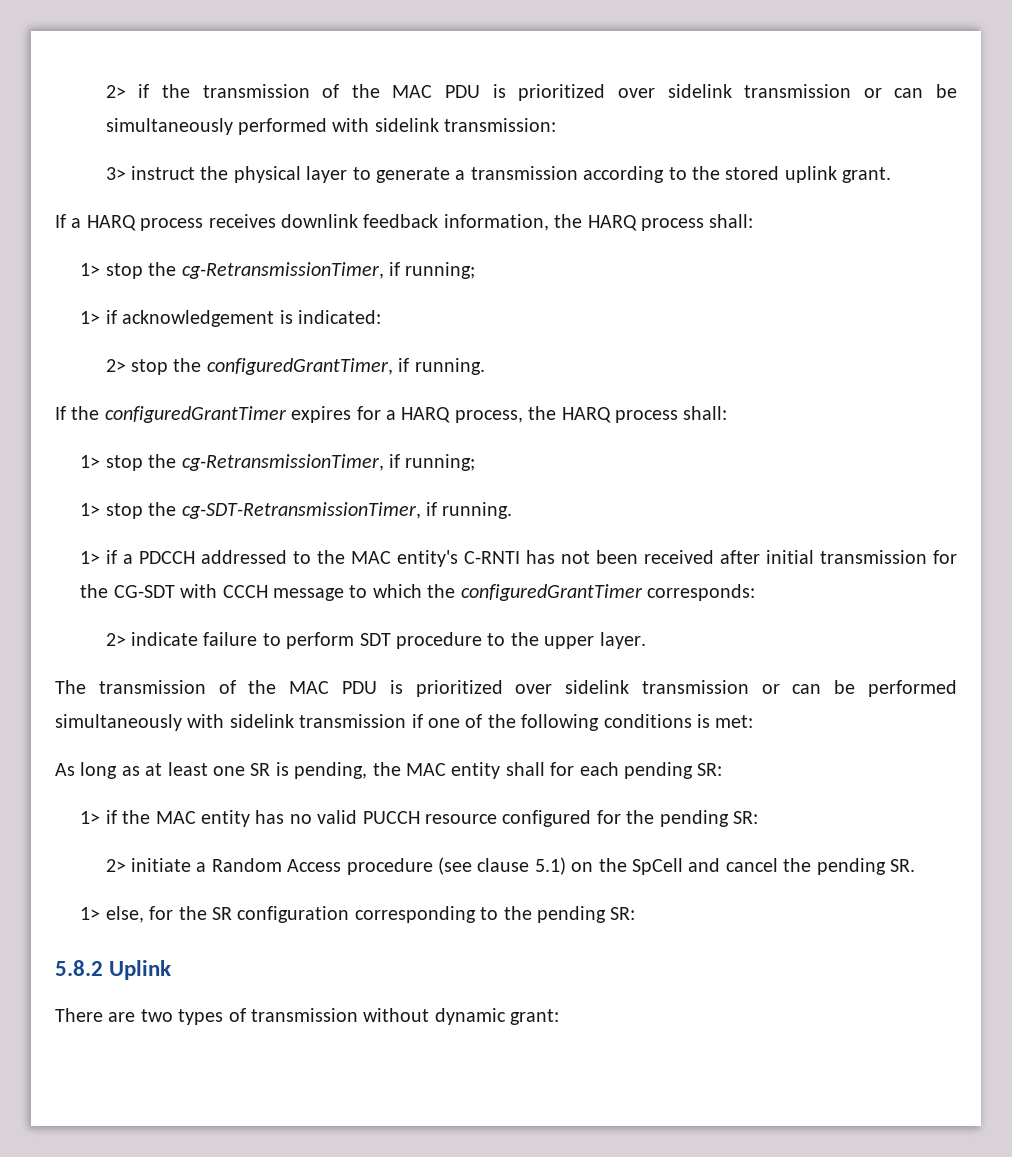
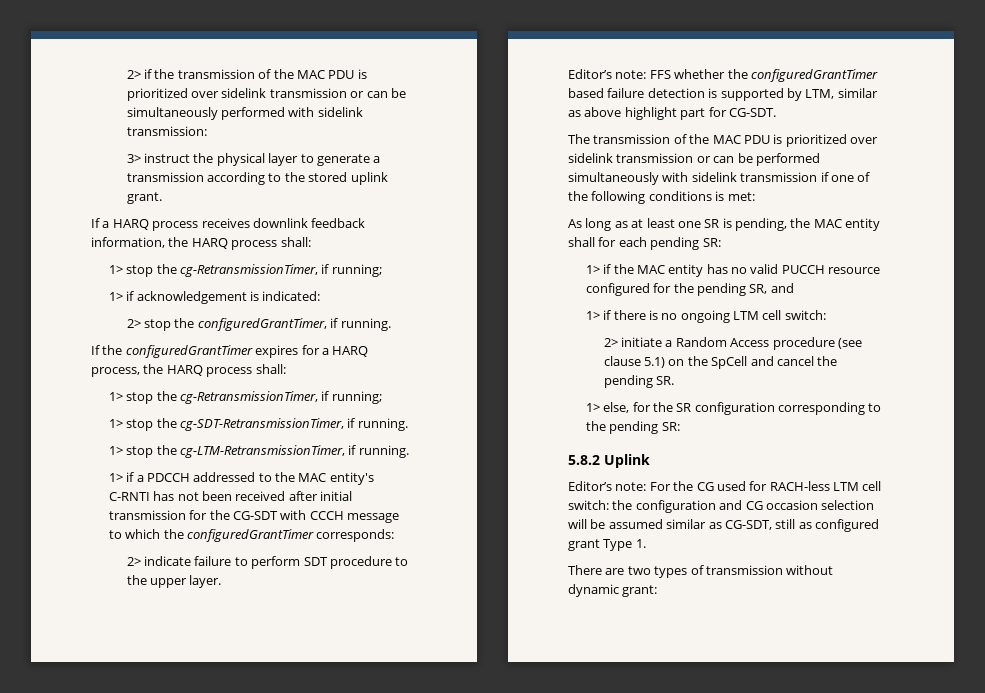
(513, 510) none -> [108,445,409,458] // 1> stop the cg-LTM-RetransmissionTimer, if running.
(646, 640) none -> [568,69,878,82] [568,88,878,101] [568,107,776,120] // Editor’s note: FFS whether the configuredGrantTimer based failure detection is supported by LTM, similar as above highlight part for CG-SDT.
[732,811,758,824] SR: -> [749,283,794,294] [585,310,826,323] SR, and // 1> if there is no ongoing LTM cell switch:
(172, 970) none -> [568,481,882,491] [568,500,875,513] [568,519,879,532] [568,539,646,551] // Editor’s note: For the CG used for RACH-less LTM cell switch: the configuration and CG occasion selection will be assumed similar as CG-SDT, still as configured grant Type 1.

